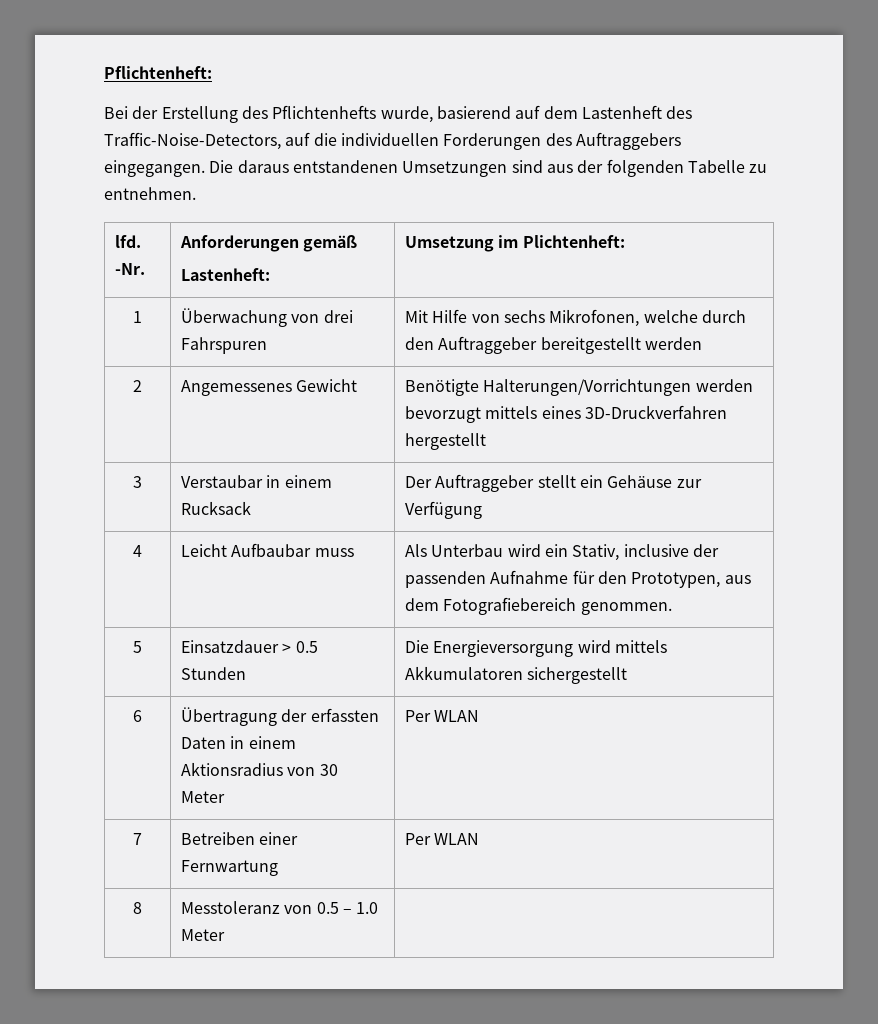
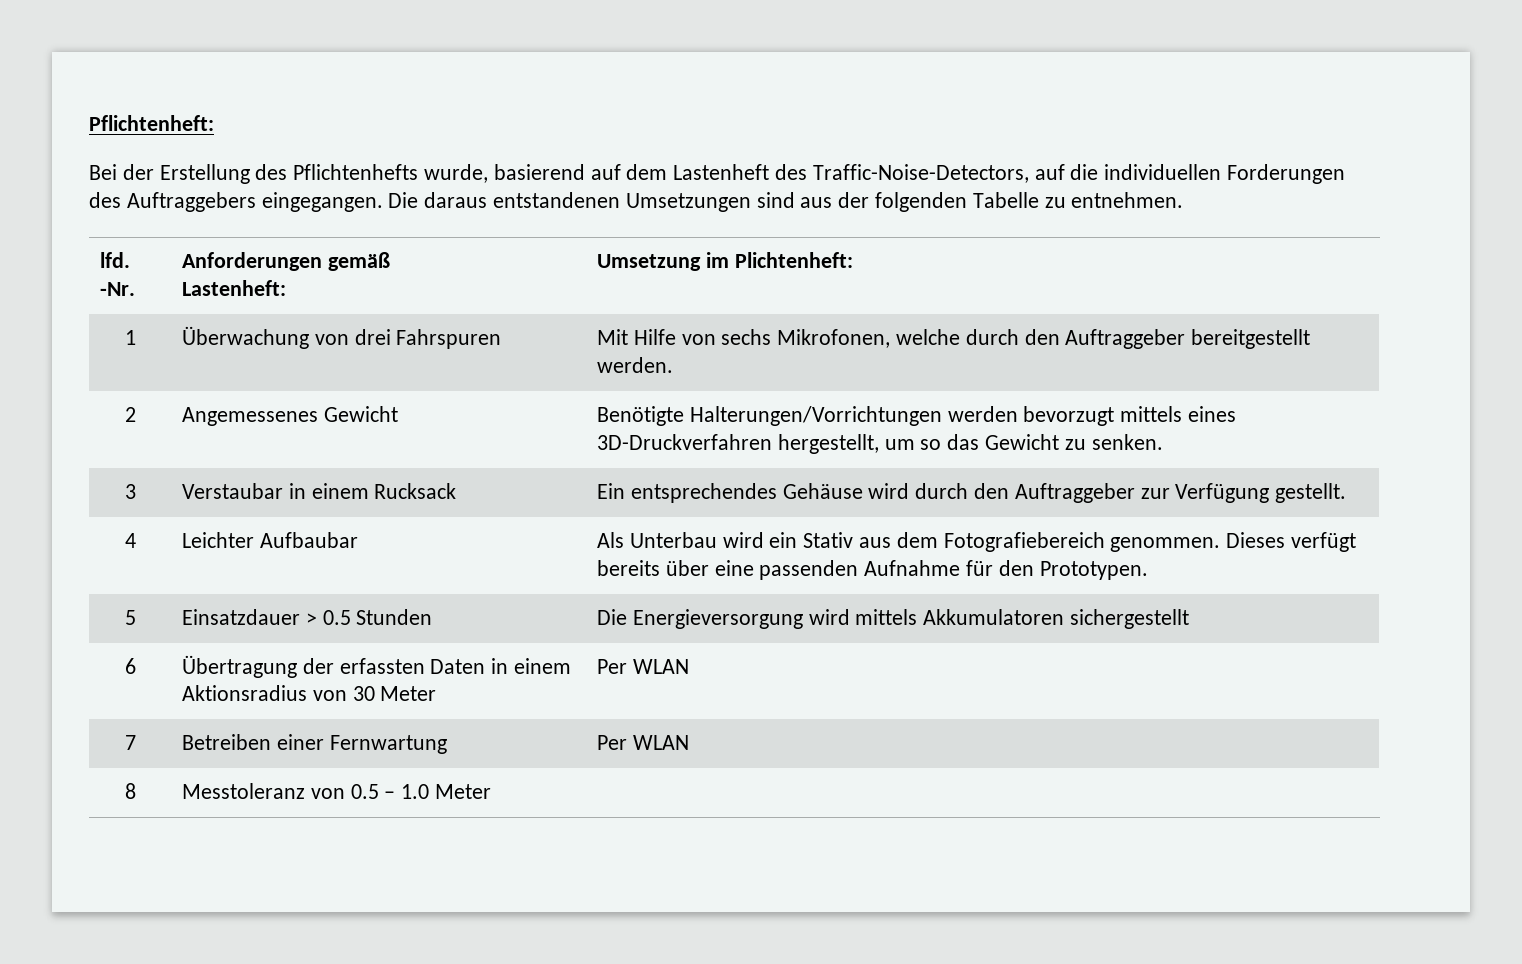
[645,337,703,350] werden -> [596,357,673,373] werden.
[405,433,487,450] hergestellt -> [777,434,1163,454] hergestellt, um so das Gewicht zu senken.
[405,474,673,492] Der Auftraggeber stellt ein Gehäuse -> [596,483,1135,503] Ein entsprechendes Gehäuse wird durch den Auftraggeber
(483, 510) none -> [1275,483,1347,503] gestellt.
[181,544,228,557] Leicht -> [181,532,254,548] Leichter
[314,548,354,557] muss -> (358, 540) none
[572,544,719,561] [405,570,751,588] [405,597,672,615] Stativ, inclusive der passenden Aufnahme für den Prototypen, aus dem Fotografiebereich genommen. -> [803,532,1357,552] [596,560,1148,580] Stativ aus dem Fotografiebereich genommen. Dieses verfügt bereits über eine passenden Aufnahme für den Prototypen.

